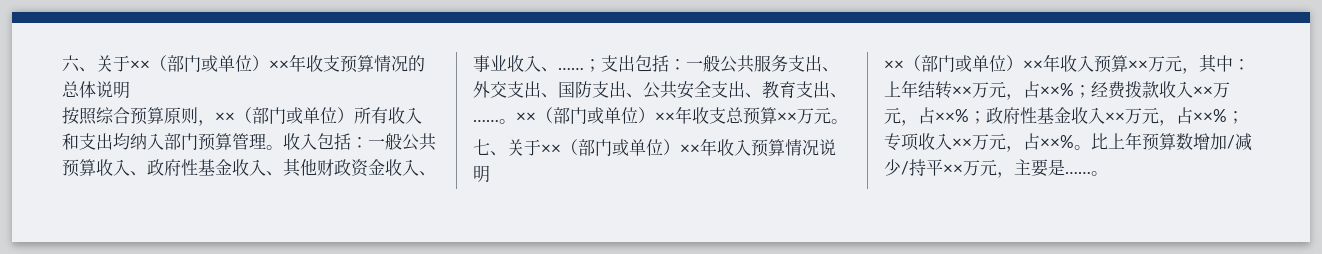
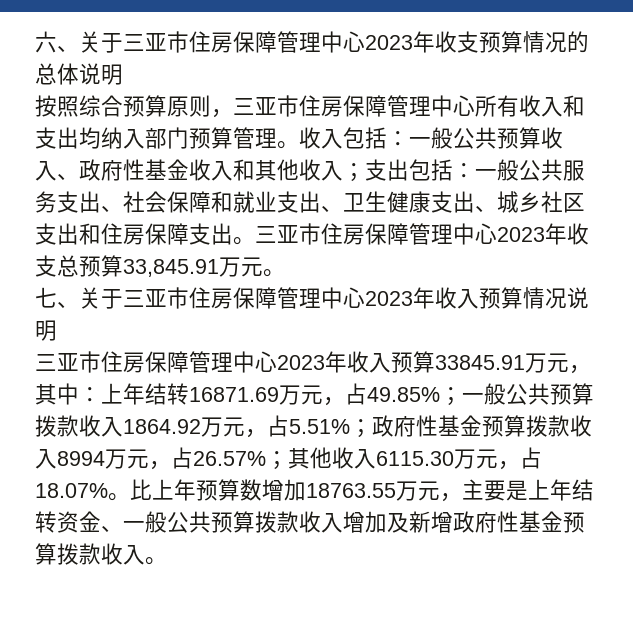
[130,55,289,72] ××（部门或单位）×× -> [123,31,413,53] 三亚市住房保障管理中心2023
[215,107,354,124] ××（部门或单位） -> [233,95,475,117] 三亚市住房保障管理中心
[266,158,436,177] [473,55,584,72] 、其他财政资金收入、事业收入、…… -> [233,159,343,181] 和其他收入
[473,81,847,99] [473,107,675,124] 外交支出、国防支出、公共安全支出、教育支出、……。××（部门或单位）×× -> [123,191,585,213] [35,223,545,245] 社会保障和就业支出、卫生健康支出、城乡社区支出和住房保障支出。三亚市住房保障管理中心2023
[777,112,797,122] ×× -> [123,259,219,277] 33,845.91
[541,139,700,156] ××（部门或单位）×× -> [123,287,413,309] 三亚市住房保障管理中心2023
[884,54,1148,73] ××（部门或单位）××年收入预算×× -> [35,351,525,373] 三亚市住房保障管理中心2023年收入预算33845.91
[952,81,1230,100] [884,107,969,126] ××万元，占××%；经费拨款收入××万元，占××% -> [189,383,594,406] [35,415,350,438] 16871.69万元，占49.85%；一般公共预算拨款收入1864.92万元，占5.51%
[1071,107,1244,126] [884,133,1074,152] 收入××万元，占××%；专项收入××万元，占××% -> [482,415,592,437] [35,447,542,470] [35,483,108,498] 预算拨款收入8994万元，占26.57%；其他收入6115.30万元，占18.07%
[1227,133,1252,151] [884,159,1091,178] /减少/持平××万元，主要是…… -> [306,479,594,502] [35,511,585,533] [35,543,145,565] 18763.55万元，主要是上年结转资金、一般公共预算拨款收入增加及新增政府性基金预算拨款收入

